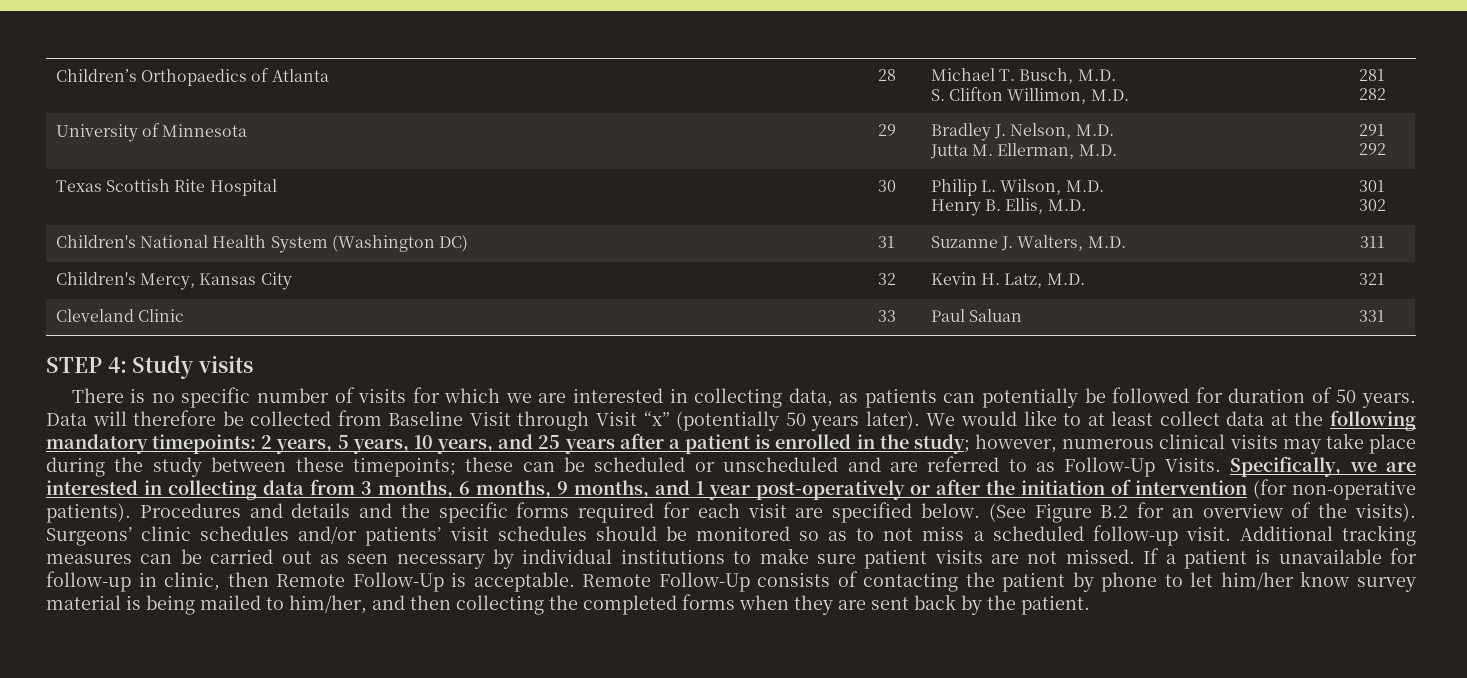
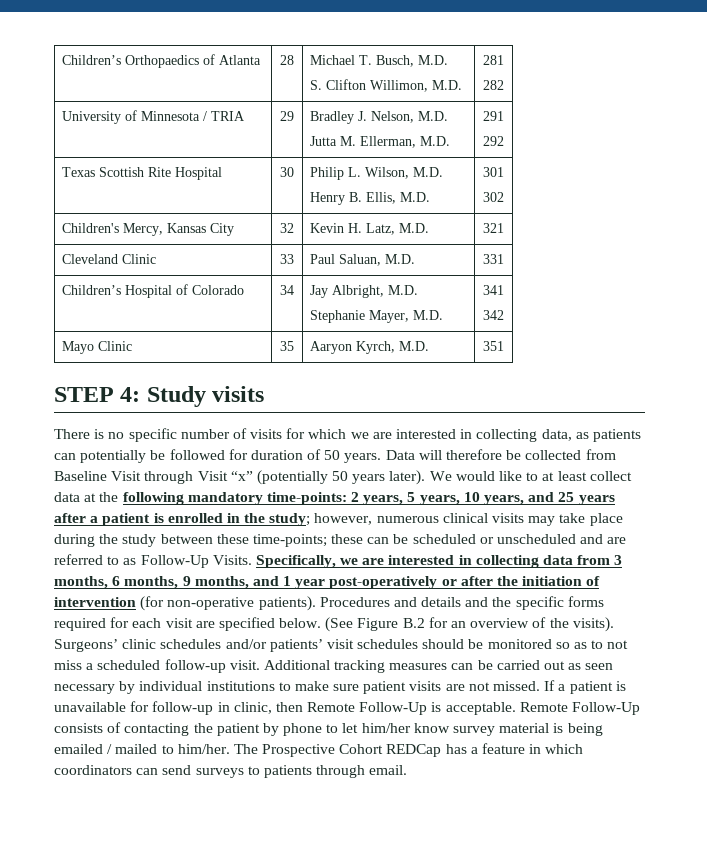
(248, 130) none -> [202,111,245,121] / TRIA
[55,235,469,253] [878,236,895,248] [930,235,1126,251] [1359,236,1385,248] // Children's National Health System (Washington DC) | 31 | Suzanne J. Walters, M.D. | 311 -> (504, 197) none
[968,309,1022,322] Saluan -> [338,254,415,266] Saluan, M.D.
(1385, 316) none -> [61,284,244,298] [280,285,294,295] [309,285,418,298] [309,310,443,323] [483,285,504,295] [483,310,504,320] [61,341,132,354] [280,341,294,351] [309,341,429,354] [483,341,504,351] // Children’s Hospital of Colorado | 34 | Jay Albright, M.D. // Stephanie Mayer, M.D. | 341 // 342 // Mayo Clinic | 35 | Aaryon Kyrch, M.D. | 351
[152,434,257,454] timepoints: -> [266,492,347,505] time-points:
[352,457,456,477] timepoints; -> [252,534,327,547] time-points;
[200,594,1090,615] mailed to him/her, and then collecting the completed forms when they are sent back by the patient. -> [54,743,584,757] [54,765,408,778] emailed / mailed to him/her. The Prospective Cohort REDCap has a feature in which coordinators can send surveys to patients through email.

